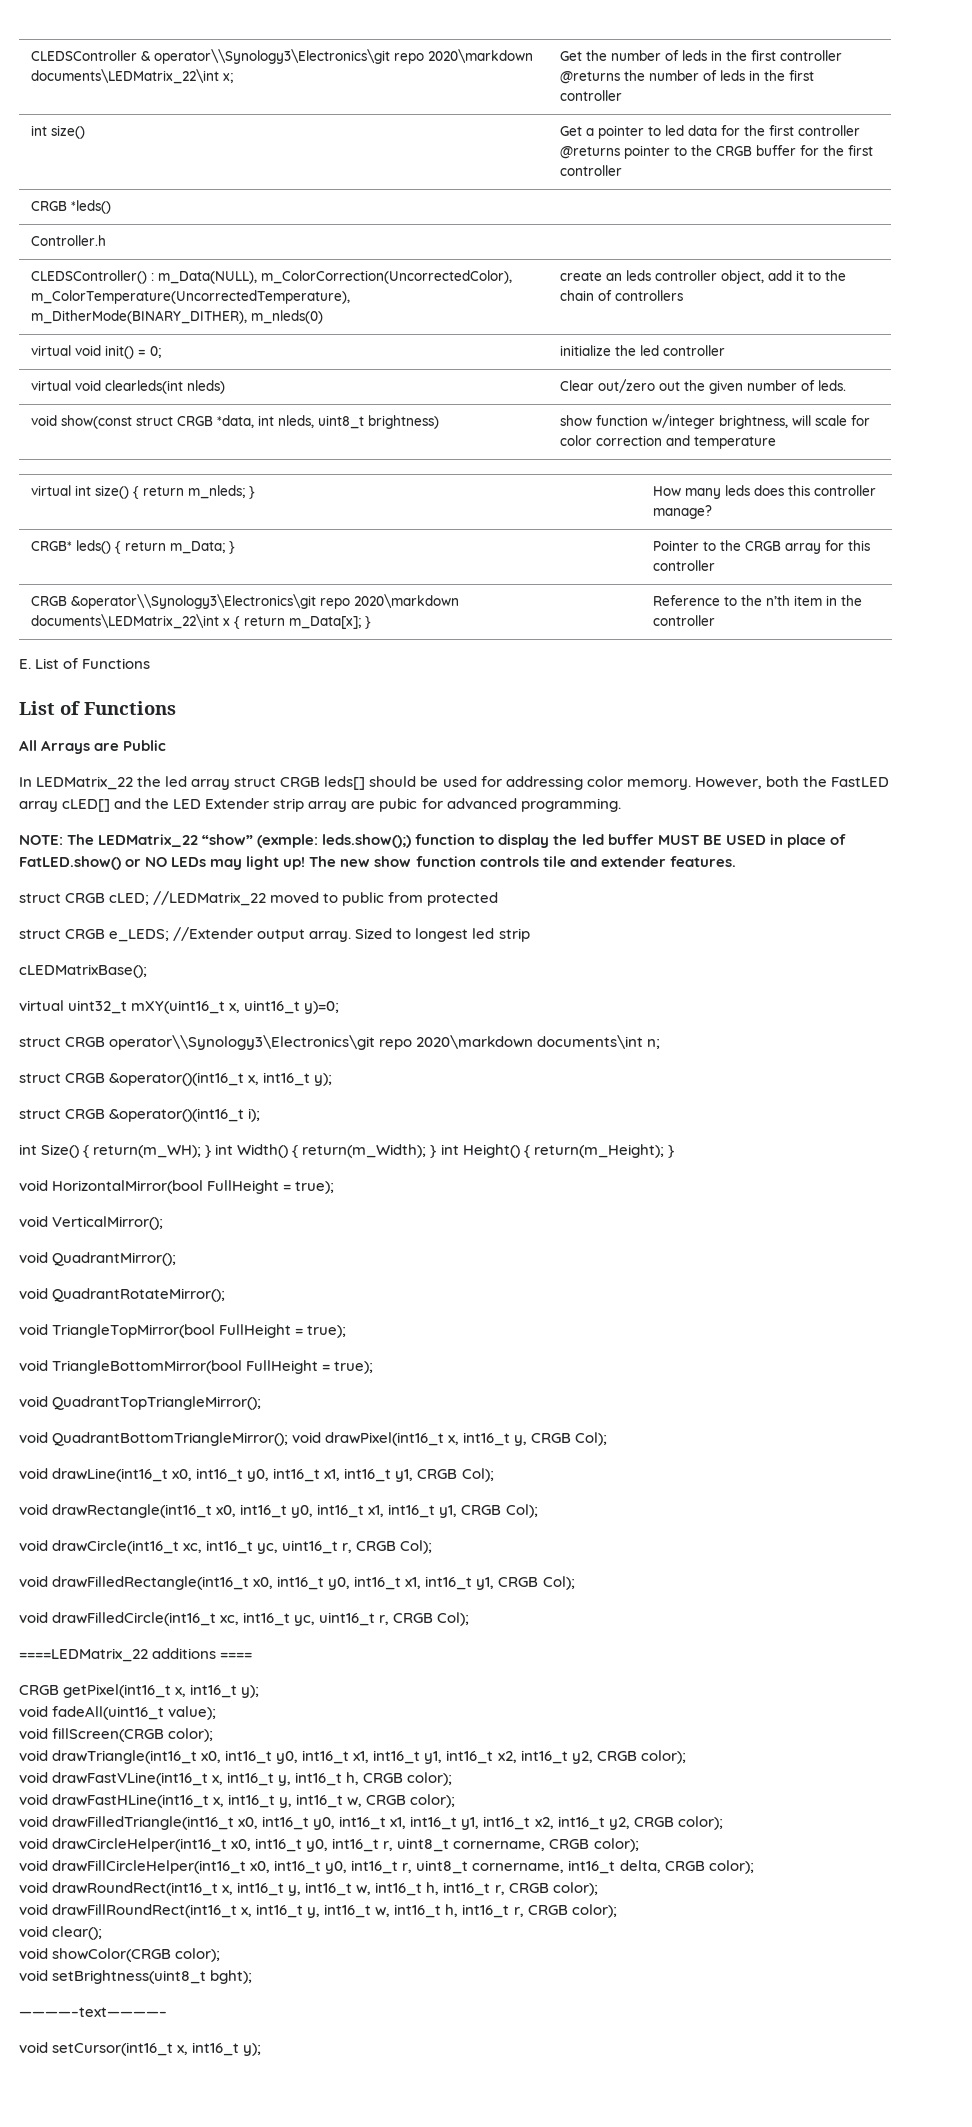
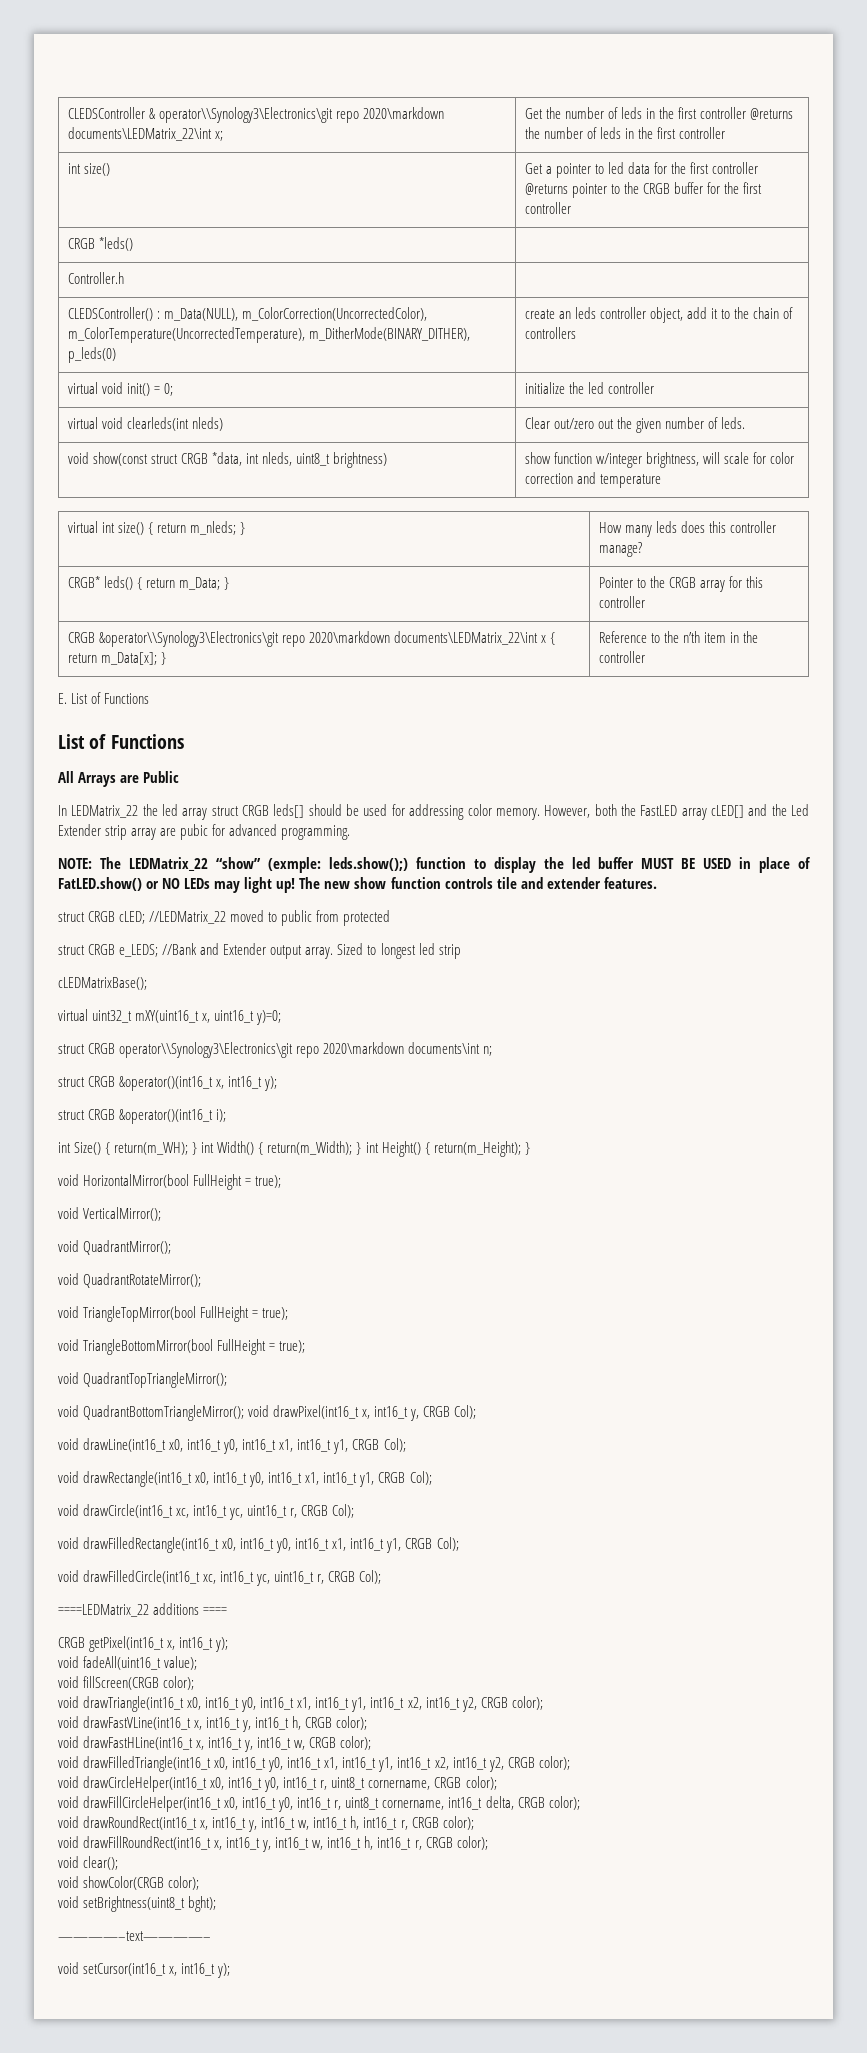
[250,310,323,324] m_nleds(0) -> [67,347,116,363] p_leds(0)
[173,799,202,809] LED -> [790,804,809,816] Led
[173,927,254,941] //Extender -> [162,943,267,955] //Bank and Extender

